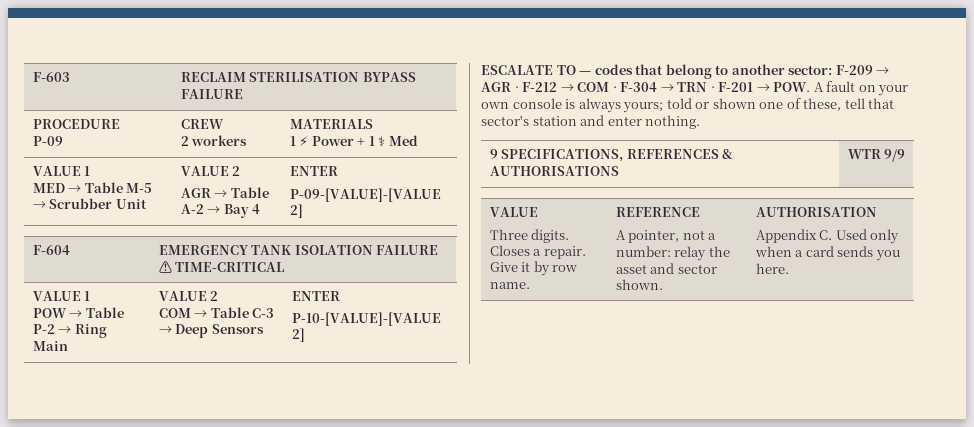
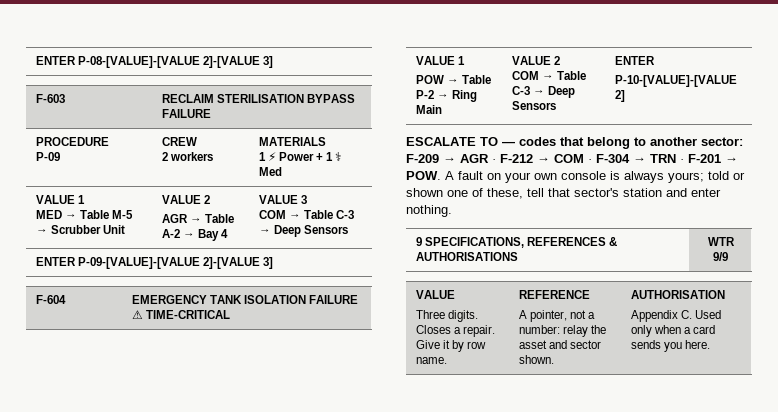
(32, 77) none -> [35,56,274,68] ENTER P-08-[VALUE]-[VALUE 2]-[VALUE 3] //
[289,166,338,176] [289,188,441,202] [289,204,303,218] ENTER // P-09-[VALUE]-[VALUE 2] -> [258,195,308,204] [258,210,355,219] [258,225,349,237] [35,257,274,269] VALUE 3 // COM → Table C-3 → Deep Sensors // ENTER P-09-[VALUE]-[VALUE 2]-[VALUE 3]

